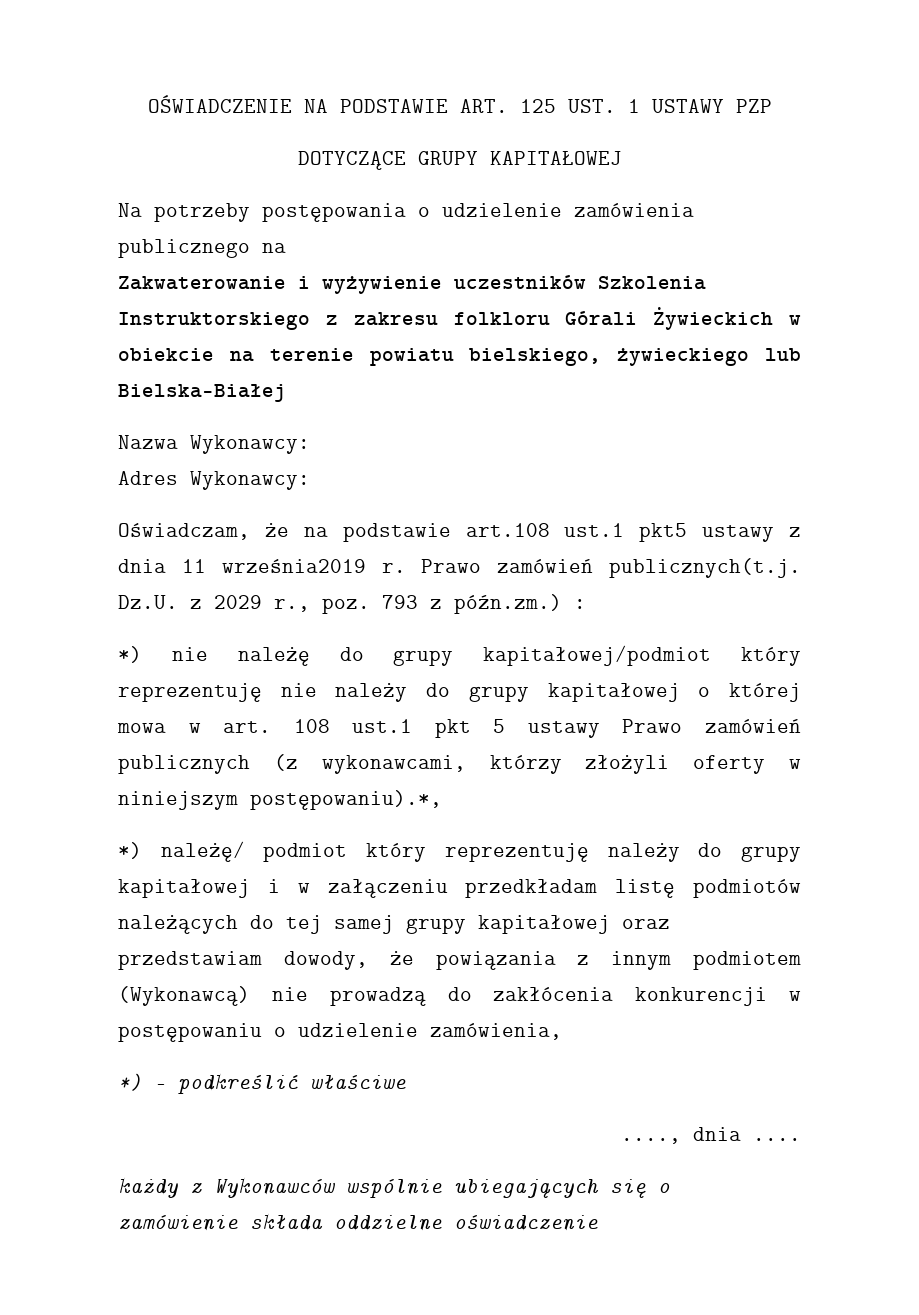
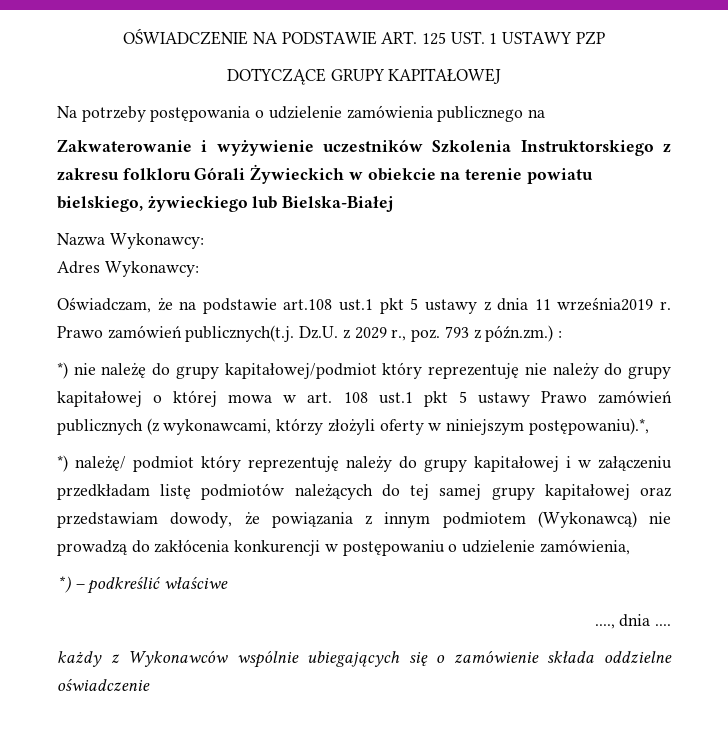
[639,523,688,542] pkt5 -> [379,298,419,314] pkt 5

